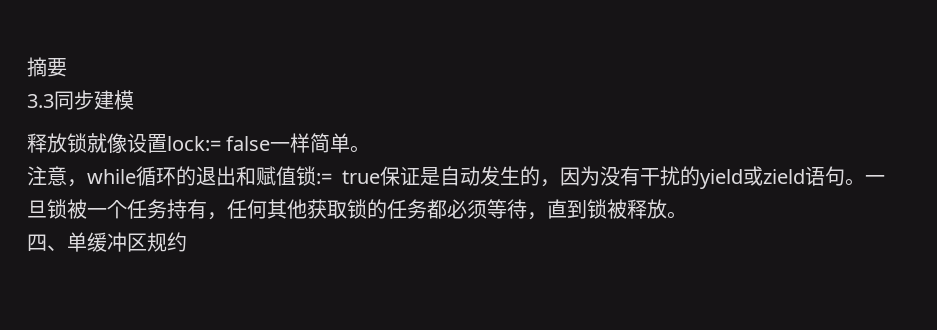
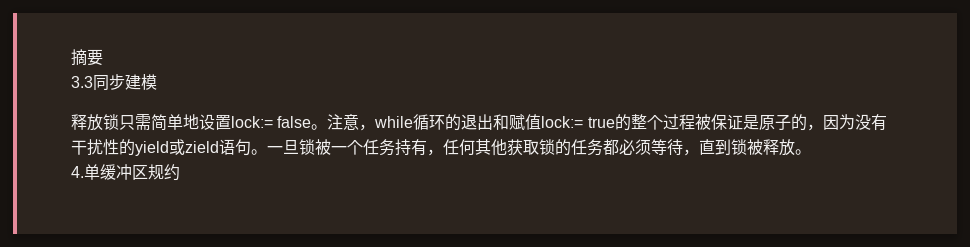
[87,133,127,153] 就像 -> [119,114,199,131] 只需简单地
[270,133,371,153] 一样简单。 // -> [311,124,328,130] 。
[296,166,520,186] 锁:= true保证是自动发生 -> [541,114,791,131] lock:= true的整个过程被保证是原子
(680, 176) none -> [103,139,119,155] 性
[27,234,67,252] 四、 -> [71,166,84,178] 4.

